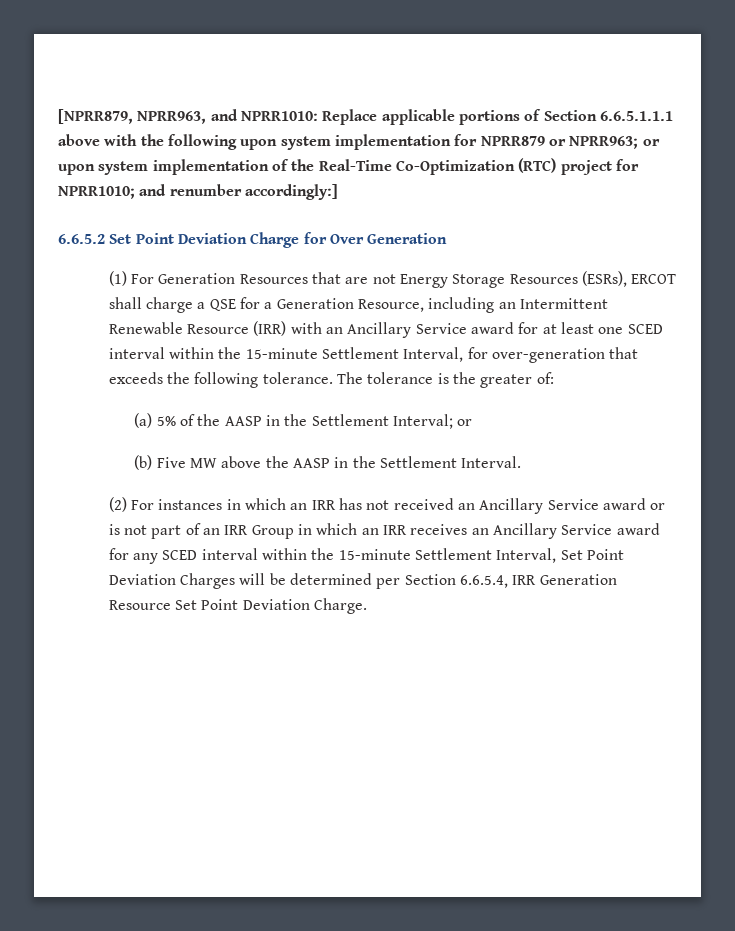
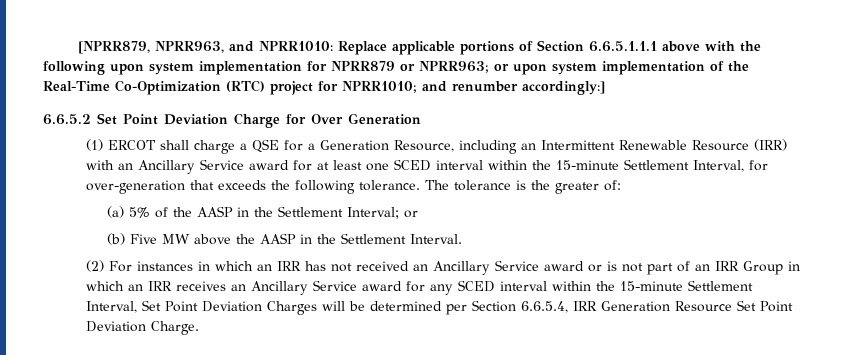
[131,271,628,288] For Generation Resources that are not Energy Storage Resources (ESRs), -> (103, 145) none

